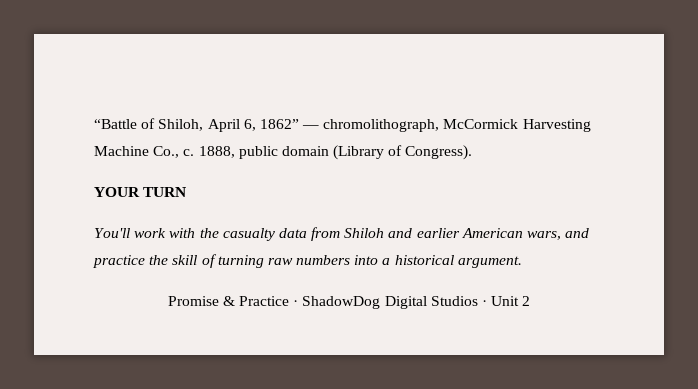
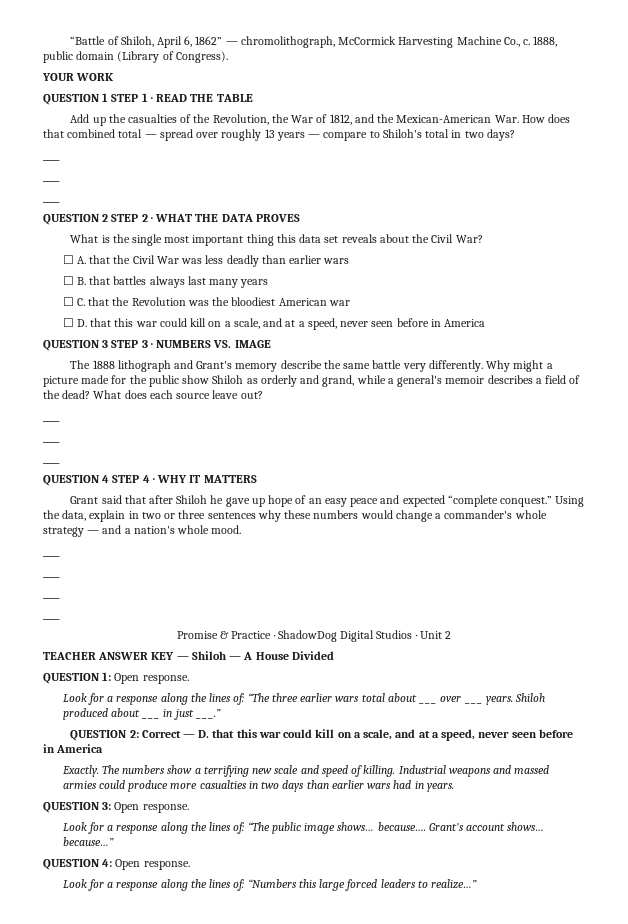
[143,187,187,197] [94,227,590,241] [93,254,522,268] TURN // You'll work with the casualty data from Shiloh and earlier American wars, and practice the skill of turning raw numbers into a historical argument. -> [76,73,115,81] [43,93,253,105] [70,114,571,126] [43,129,515,141] [43,159,60,161] [43,180,60,182] [43,201,60,203] [43,214,300,225] [70,234,483,246] [62,255,350,267] [62,276,269,288] [62,297,350,306] [62,318,485,330] [43,340,271,351] [70,360,553,372] [43,375,581,387] [43,390,263,399] [43,420,60,422] [43,441,60,443] [43,462,60,464] [43,475,257,486] [70,495,585,507] [43,510,547,522] [43,525,242,537] [43,555,60,557] [43,576,60,578] [43,597,60,599] [43,618,60,620] WORK // QUESTION 1 STEP 1 · READ THE TABLE // Add up the casualties of the Revolution, the War of 1812, and the Mexican-American War. How does that combined total — spread over roughly 13 years — compare to Shiloh's total in two days? // ____ // ____ // ____ // QUESTION 2 STEP 2 · WHAT THE DATA PROVES // What is the single most important thing this data set reveals about the Civil War? // ☐ A. that the Civil War was less deadly than earlier wars // ☐ B. that battles always last many years // ☐ C. that the Revolution was the bloodiest American war // ☐ D. that this war could kill on a scale, and at a speed, never seen before in America // QUESTION 3 STEP 3 · NUMBERS VS. IMAGE // The 1888 lithograph and Grant's memory describe the same battle very differently. Why might a picture made for the public show Shiloh as orderly and grand, while a general's memoir describes a field of the dead? What does each source leave out? // ____ // ____ // ____ // QUESTION 4 STEP 4 · WHY IT MATTERS // Grant said that after Shiloh he gave up hope of an easy peace and expected “complete conquest.” Using the data, explain in two or three sentences why these numbers would change a commander's whole strategy — and a nation's whole mood. // ____ // ____ // ____ // ____
(531, 301) none -> [43,651,334,660] [43,672,189,684] [62,693,417,705] [418,702,438,704] [440,696,462,702] [463,693,545,705] [62,708,140,720] [141,717,161,719] [163,709,221,720] [70,729,573,741] [43,744,104,753] [61,765,550,777] [62,780,454,792] [43,802,189,813] [62,822,545,834] [62,837,114,846] [43,859,190,870] [62,879,478,891] // TEACHER ANSWER KEY — Shiloh — A House Divided // QUESTION 1: Open response. // Look for a response along the lines of: “The three earlier wars total about ___ over ___ years. Shiloh produced about ___ in just ___.” // QUESTION 2: Correct — D. that this war could kill on a scale, and at a speed, never seen before in America // Exactly. The numbers show a terrifying new scale and speed of killing. Industrial weapons and massed armies could produce more casualties in two days than earlier wars had in years. // QUESTION 3: Open response. // Look for a response along the lines of: “The public image shows… because…. Grant's account shows… because…” // QUESTION 4: Open response. // Look for a response along the lines of: “Numbers this large forced leaders to realize…”

